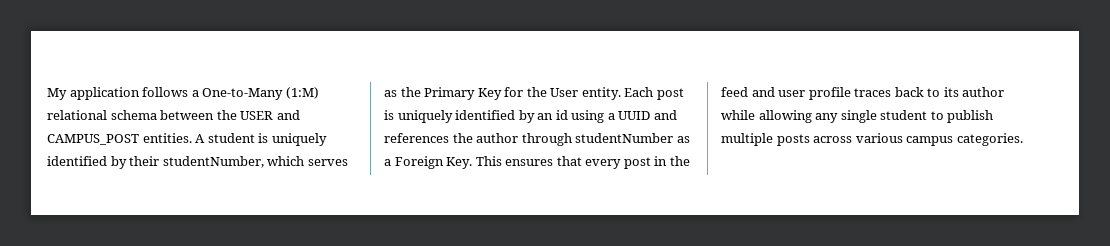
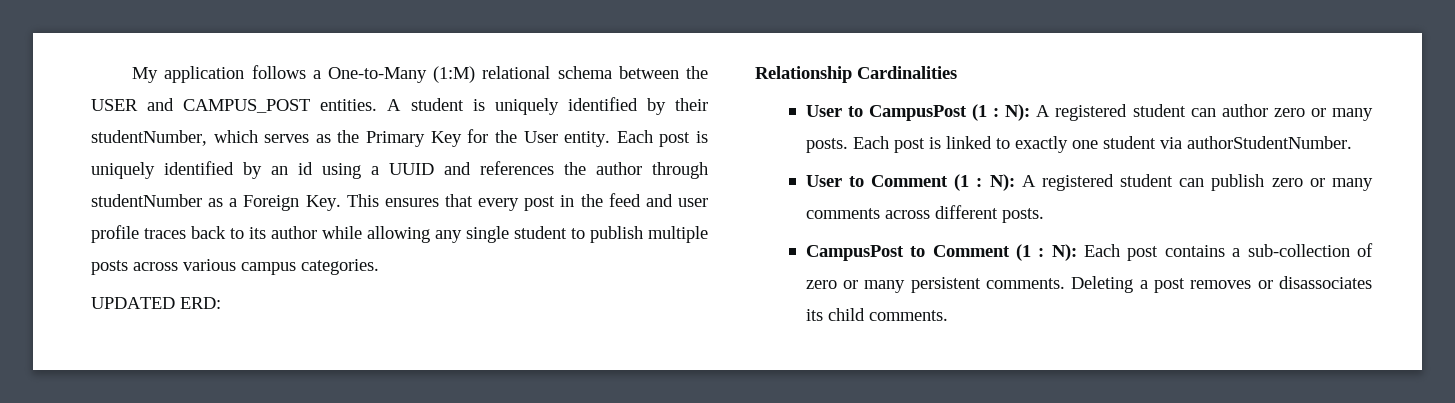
(1023, 139) none -> [91,297,221,309] [755,66,957,83] [805,104,1373,121] [805,136,1352,153] [805,174,1373,191] [805,205,1044,223] [805,243,1373,261] [805,276,1372,293] [805,308,948,321] // UPDATED ERD: // Relationship Cardinalities // User to CampusPost (1 : N): A registered student can author zero or many posts. Each post is linked to exactly one student via authorStudentNumber. // User to Comment (1 : N): A registered student can publish zero or many comments across different posts. // CampusPost to Comment (1 : N): Each post contains a sub-collection of zero or many persistent comments. Deleting a post removes or disassociates its child comments.

